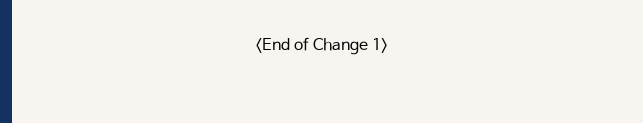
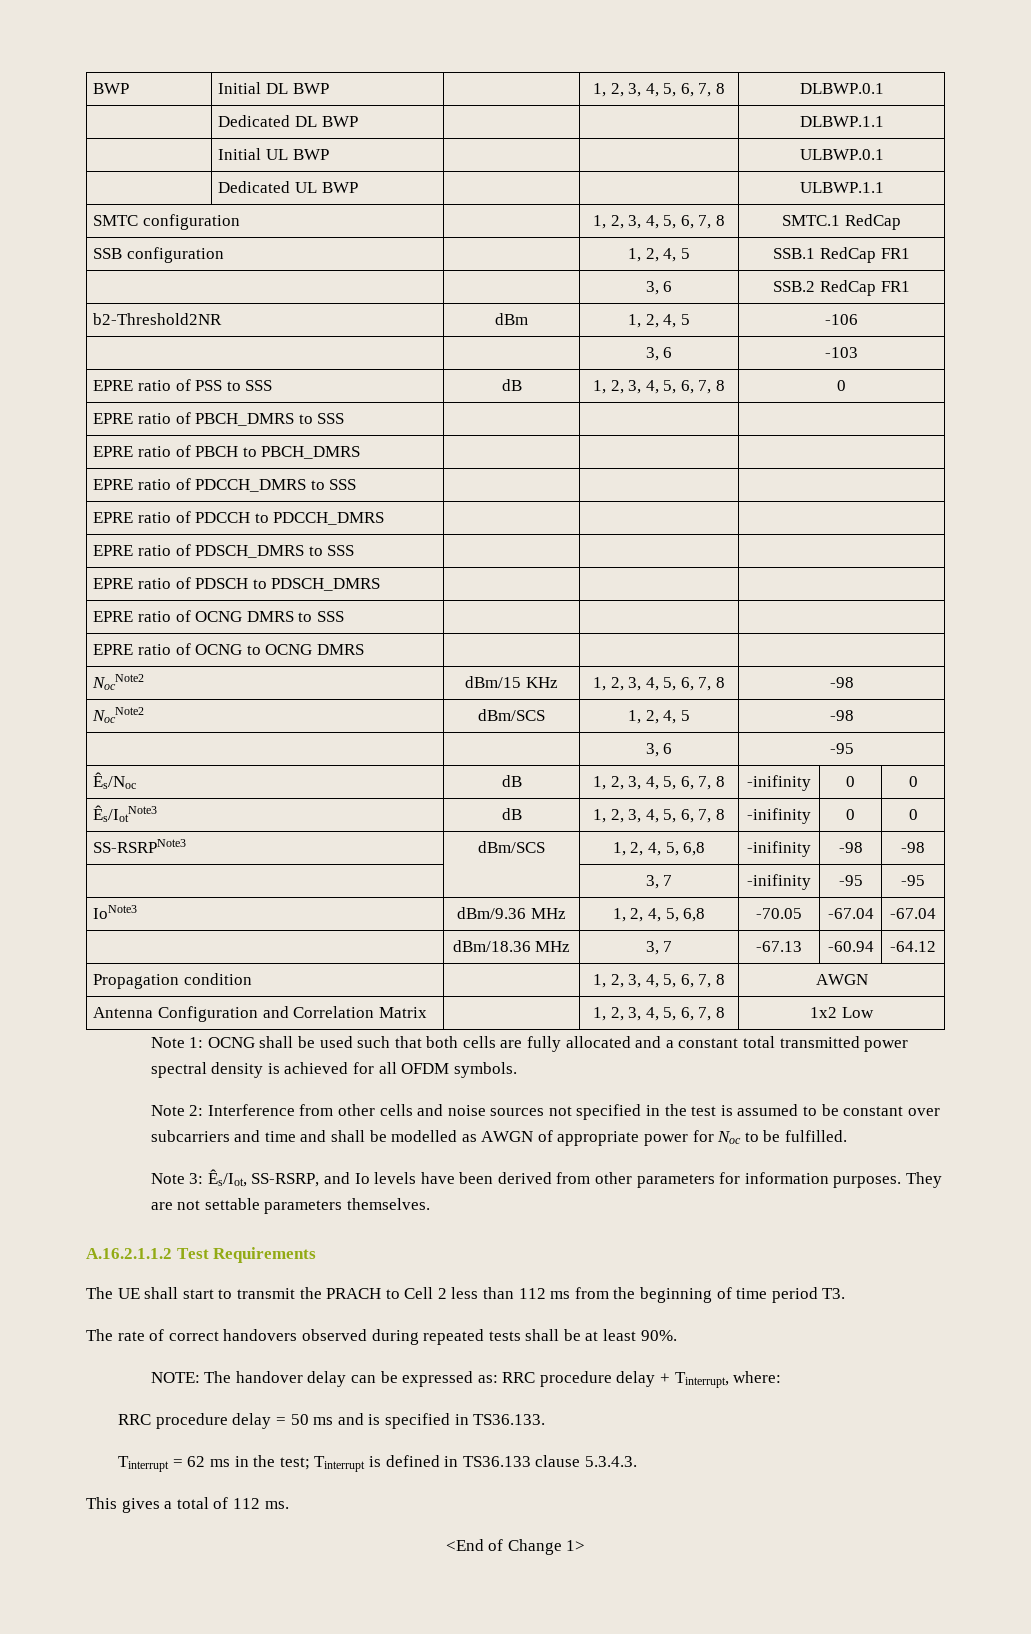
(255, 45) none -> [93,83,130,94] [218,82,329,94] [592,83,726,97] [799,83,884,94] [218,115,358,127] [799,116,884,127] [218,148,329,160] [799,149,884,160] [218,181,358,193] [799,182,884,193] [93,214,240,230] [592,215,726,229] [782,214,901,230] [93,247,224,263] [628,248,690,262] [773,247,910,263] [645,281,673,295] [773,280,910,296] [93,313,223,325] [495,313,528,325] [628,314,690,328] [825,314,858,325] [645,347,673,361] [825,347,858,358] [93,379,273,391] [501,379,522,391] [592,380,726,394] [837,380,846,391] [93,412,345,426] [93,445,361,459] [93,478,357,492] [93,511,385,525] [93,544,355,558] [93,577,381,591] [93,610,344,622] [93,643,364,655] [92,674,145,690] [465,676,558,688] [592,677,726,691] [829,677,854,688] [92,707,145,723] [478,709,545,721] [628,710,690,724] [829,710,854,721] [645,743,673,757] [829,743,854,754] [93,772,137,789] [501,775,522,787] [592,776,726,790] [747,775,811,791] [846,776,855,787] [908,776,918,787] [93,805,158,822] [501,808,522,820] [592,809,726,823] [747,808,811,824] [846,809,855,820] [908,809,918,820] [93,839,187,853] [478,841,545,853] [612,842,706,856] [747,841,811,857] [838,842,863,853] [901,842,925,853] [645,875,673,889] [747,874,811,890] [838,875,863,886] [901,875,925,886] [93,905,138,919] [457,907,566,919] [612,908,706,922] [756,908,802,919] [827,908,874,919] [890,908,936,919] [452,940,571,952] [645,941,673,955] [756,941,802,952] [827,941,874,952] [890,941,936,952] [93,973,252,989] [592,974,726,988] [815,974,868,985] [93,1006,427,1022] [592,1007,726,1021] [810,1007,874,1018] [150,1036,909,1052] [150,1062,517,1078] [150,1104,940,1120] [150,1130,848,1146] [150,1169,943,1188] [150,1198,430,1214] [86,1247,317,1263] [86,1287,846,1303] [86,1329,677,1345] [150,1371,782,1388] [118,1413,546,1429] [118,1455,637,1472] [86,1497,289,1513] BWP | Initial DL BWP | | 1, 2, 3, 4, 5, 6, 7, 8 | DLBWP.0.1 // | Dedicated DL BWP | | | DLBWP.1.1 // | Initial UL BWP | | | ULBWP.0.1 // | Dedicated UL BWP | | | ULBWP.1.1 // SMTC configuration | | 1, 2, 3, 4, 5, 6, 7, 8 | SMTC.1 RedCap // SSB configuration | | 1, 2, 4, 5 | SSB.1 RedCap FR1 // | | 3, 6 | SSB.2 RedCap FR1 // b2-Threshold2NR | dBm | 1, 2, 4, 5 | -106 // | | 3, 6 | -103 // EPRE ratio of PSS to SSS | dB | 1, 2, 3, 4, 5, 6, 7, 8 | 0 // EPRE ratio of PBCH_DMRS to SSS | | | // EPRE ratio of PBCH to PBCH_DMRS | | | // EPRE ratio of PDCCH_DMRS to SSS | | | // EPRE ratio of PDCCH to PDCCH_DMRS | | | // EPRE ratio of PDSCH_DMRS to SSS | | | // EPRE ratio of PDSCH to PDSCH_DMRS | | | // EPRE ratio of OCNG DMRS to SSS | | | // EPRE ratio of OCNG to OCNG DMRS | | | // NocNote2 | dBm/15 KHz | 1, 2, 3, 4, 5, 6, 7, 8 | -98 // NocNote2 | dBm/SCS | 1, 2, 4, 5 | -98 // | | 3, 6 | -95 // Ês/Noc | dB | 1, 2, 3, 4, 5, 6, 7, 8 | -inifinity | 0 | 0 // Ês/IotNote3 | dB | 1, 2, 3, 4, 5, 6, 7, 8 | -inifinity | 0 | 0 // SS-RSRPNote3 | dBm/SCS | 1, 2, 4, 5, 6,8 | -inifinity | -98 | -98 // | | 3, 7 | -inifinity | -95 | -95 // IoNote3 | dBm/9.36 MHz | 1, 2, 4, 5, 6,8 | -70.05 | -67.04 | -67.04 // | dBm/18.36 MHz | 3, 7 | -67.13 | -60.94 | -64.12 // Propagation condition | | 1, 2, 3, 4, 5, 6, 7, 8 | AWGN // Antenna Configuration and Correlation Matrix | | 1, 2, 3, 4, 5, 6, 7, 8 | 1x2 Low // Note 1: OCNG shall be used such that both cells are fully allocated and a constant total transmitted power spectral density is achieved for all OFDM symbols. // Note 2: Interference from other cells and noise sources not specified in the test is assumed to be constant over subcarriers and time and shall be modelled as AWGN of appropriate power for Noc to be fulfilled. // Note 3: Ês/Iot, SS-RSRP, and Io levels have been derived from other parameters for information purposes. They are not settable parameters themselves. // A.16.2.1.1.2 Test Requirements // The UE shall start to transmit the PRACH to Cell 2 less than 112 ms from the beginning of time period T3. // The rate of correct handovers observed during repeated tests shall be at least 90%. // NOTE: The handover delay can be expressed as: RRC procedure delay + Tinterrupt, where: // RRC procedure delay = 50 ms and is specified in TS36.133. // Tinterrupt = 62 ms in the test; Tinterrupt is defined in TS36.133 clause 5.3.4.3. // This gives a total of 112 ms. //

